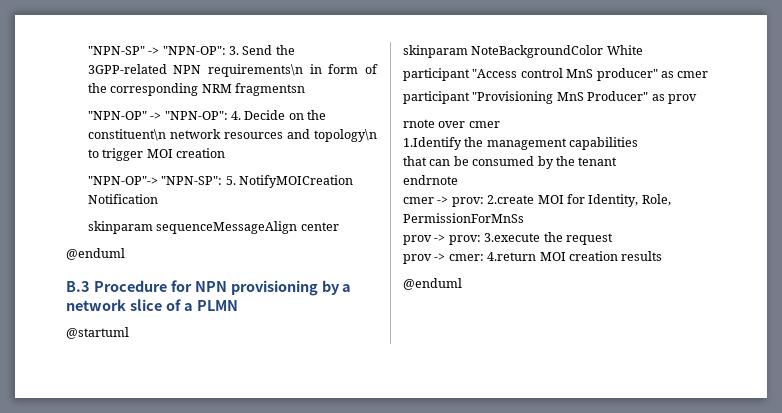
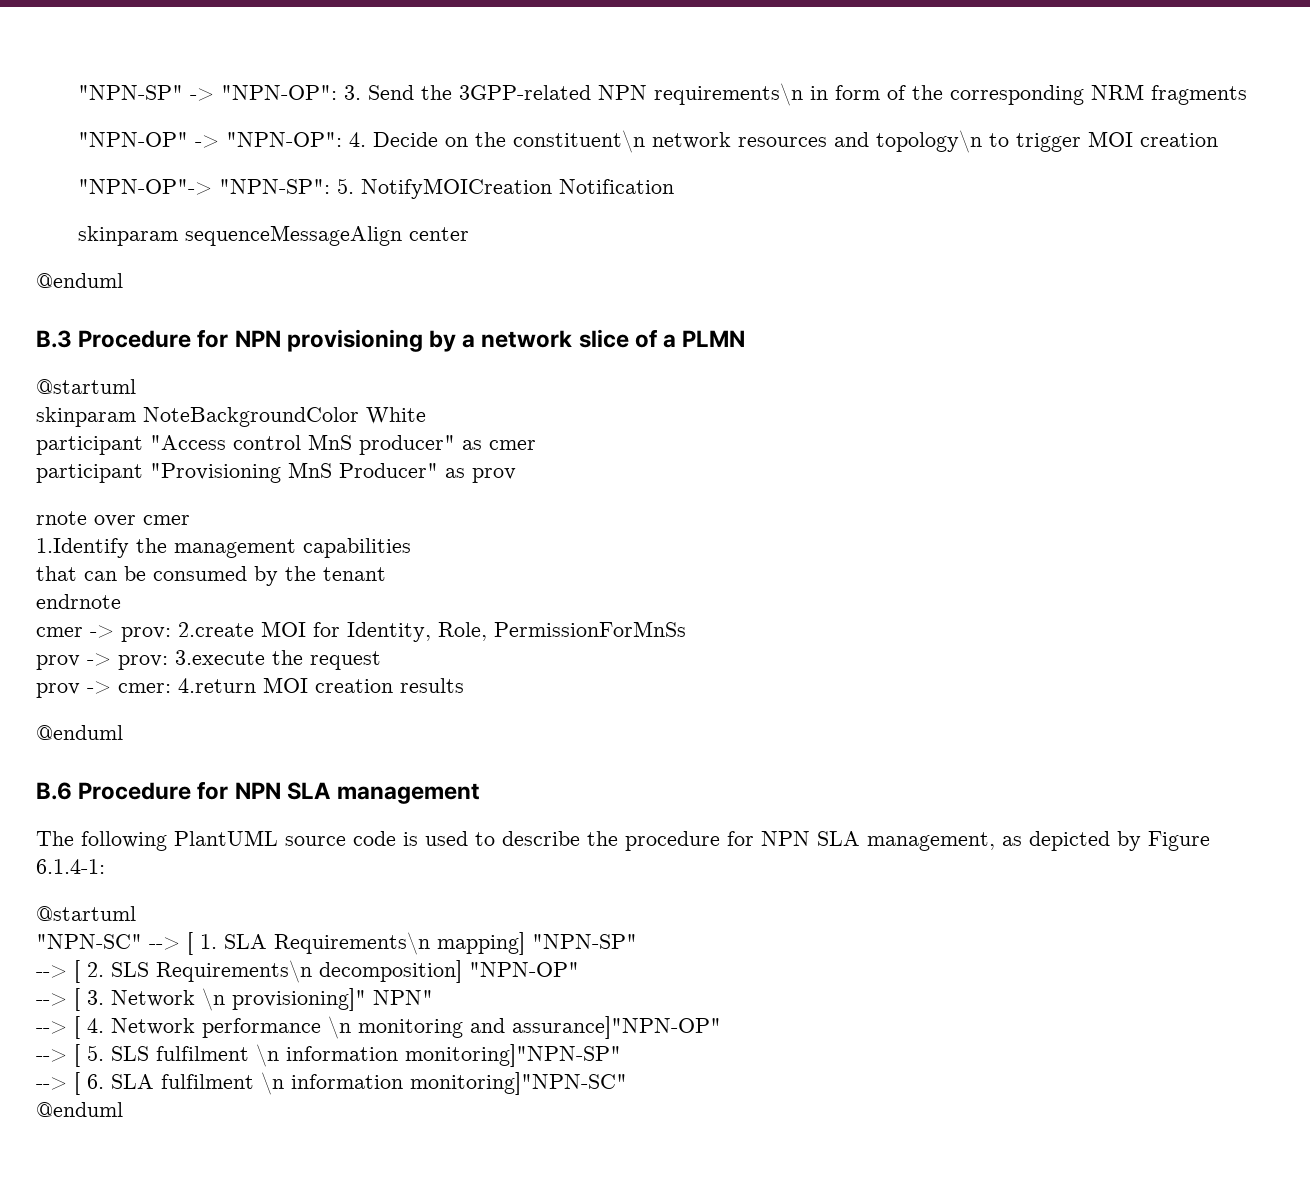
[234,83,305,96] fragmentsn -> [1151,85,1248,105] fragments
(462, 284) none -> [36,781,481,804] [36,830,1210,851] [36,859,105,874] [36,906,136,921] [36,932,637,955] [36,960,579,983] [36,988,433,1011] [36,1016,721,1039] [36,1044,621,1067] [36,1072,627,1095] [36,1102,123,1117] // B.6 Procedure for NPN SLA management // The following PlantUML source code is used to describe the procedure for NPN SLA management, as depicted by Figure 6.1.4-1: // @startuml // "NPN-SC" --> [ 1. SLA Requirements\n mapping] "NPN-SP" // --> [ 2. SLS Requirements\n decomposition] "NPN-OP" // --> [ 3. Network \n provisioning]" NPN" // --> [ 4. Network performance \n monitoring and assurance]"NPN-OP" // --> [ 5. SLS fulfilment \n information monitoring]"NPN-SP" // --> [ 6. SLA fulfilment \n information monitoring]"NPN-SC" // @enduml

